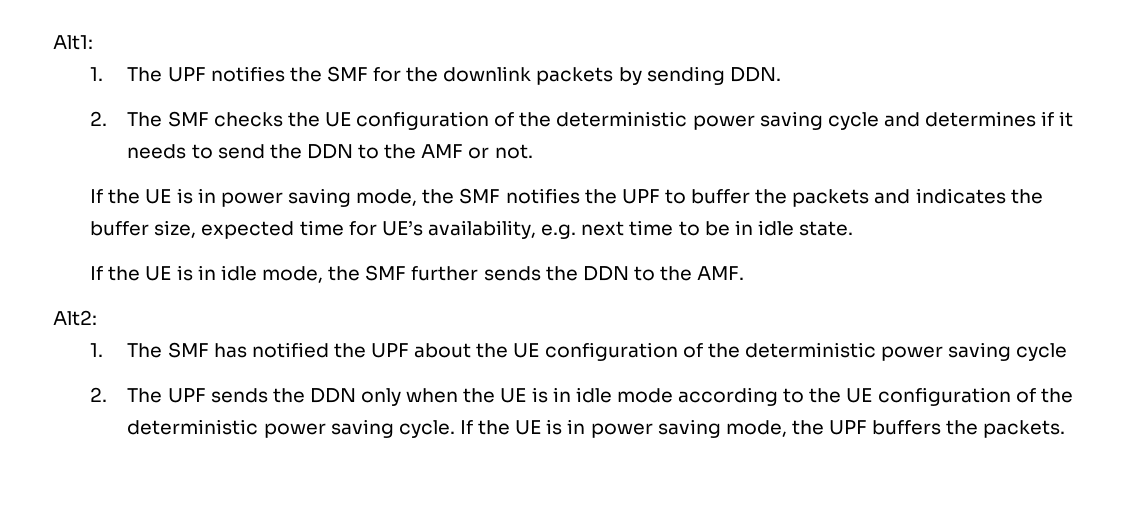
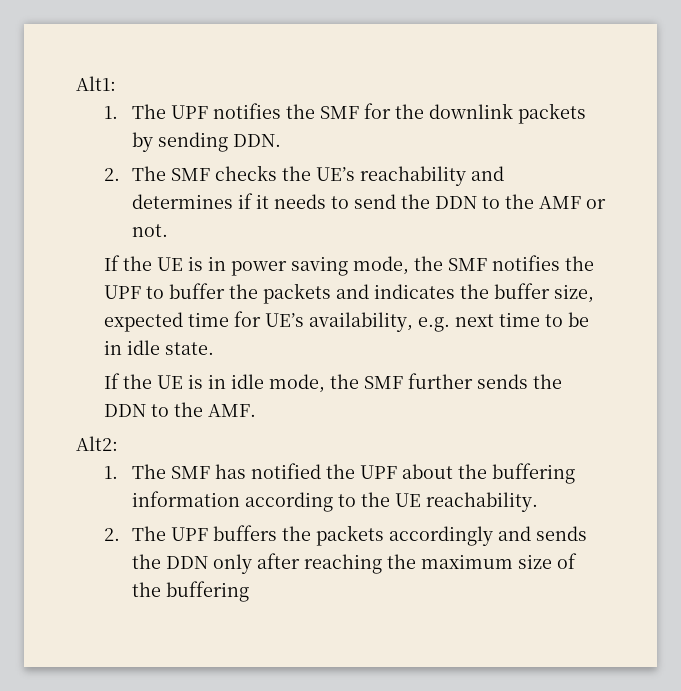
[324,111,879,130] UE configuration of the deterministic power saving cycle -> [315,166,466,186] UE’s reachability
[513,342,1068,361] [90,387,1073,406] [127,419,1066,438] UE configuration of the deterministic power saving cycle // 2. The UPF sends the DDN only when the UE is in idle mode according to the UE configuration of the deterministic power saving cycle. If the UE is in power saving mode, the UPF buffers the packets. -> [491,463,575,484] [131,491,538,512] [103,525,587,546] [131,553,577,574] [131,581,249,602] buffering information according to the UE reachability. // 2. The UPF buffers the packets accordingly and sends the DDN only after reaching the maximum size of the buffering

